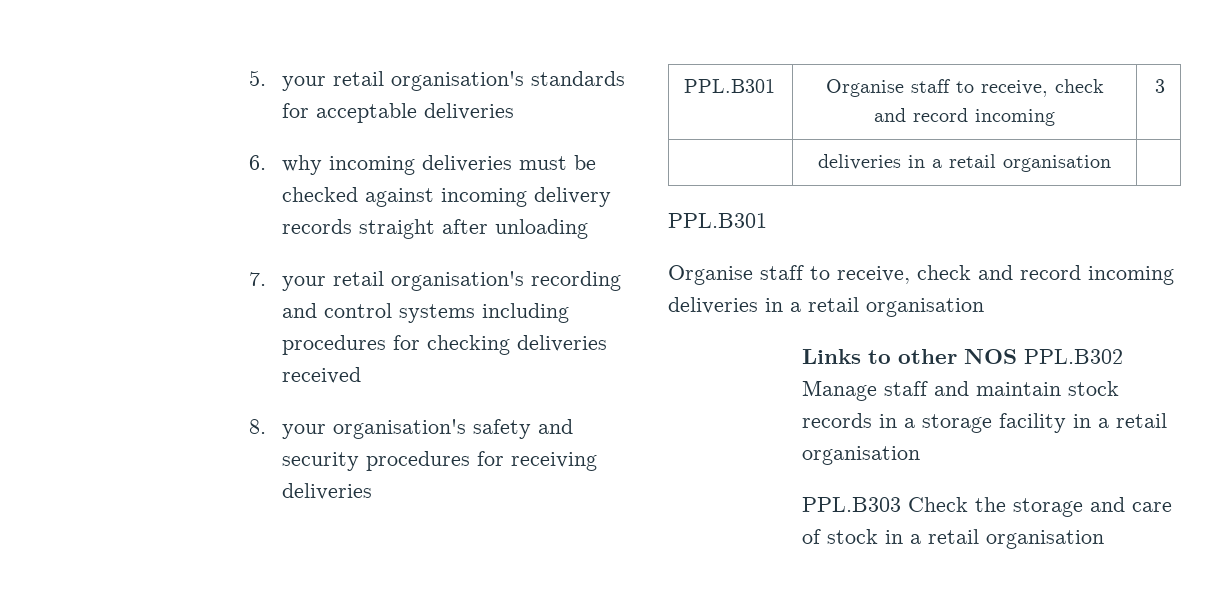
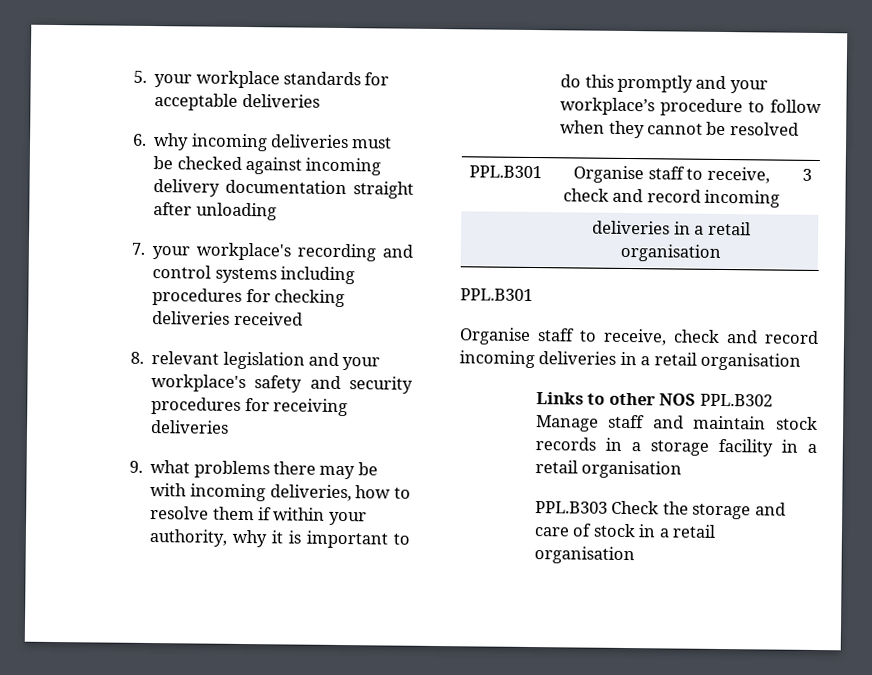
[333,71,525,91] retail organisation's -> [195,70,280,89] workplace
[282,219,353,234] records -> [225,179,348,195] documentation
[333,271,525,291] retail organisation's -> [196,242,292,261] workplace's
[282,419,467,439] your organisation's -> [151,351,381,371] [151,374,247,393] relevant legislation and your workplace's
(373, 491) none -> [128,460,378,480] [150,483,411,502] [150,506,367,526] [149,529,410,549] [560,74,768,94] [560,97,822,117] [560,120,799,139] // 9. what problems there may be with incoming deliveries, how to resolve them if within your authority, why it is important to do this promptly and your workplace’s procedure to follow when they cannot be resolved

